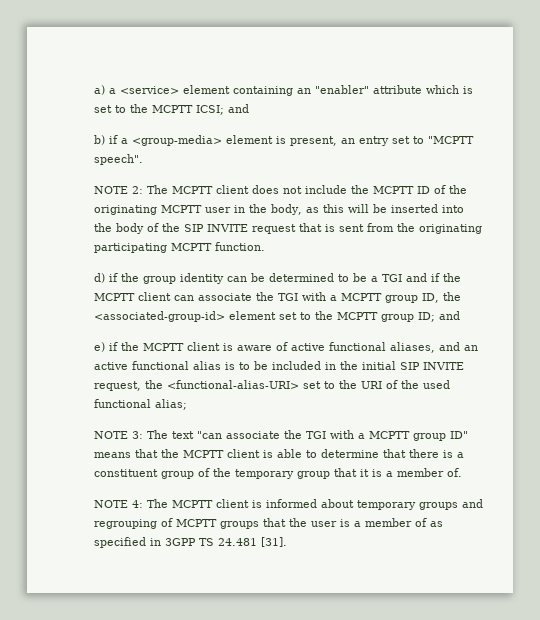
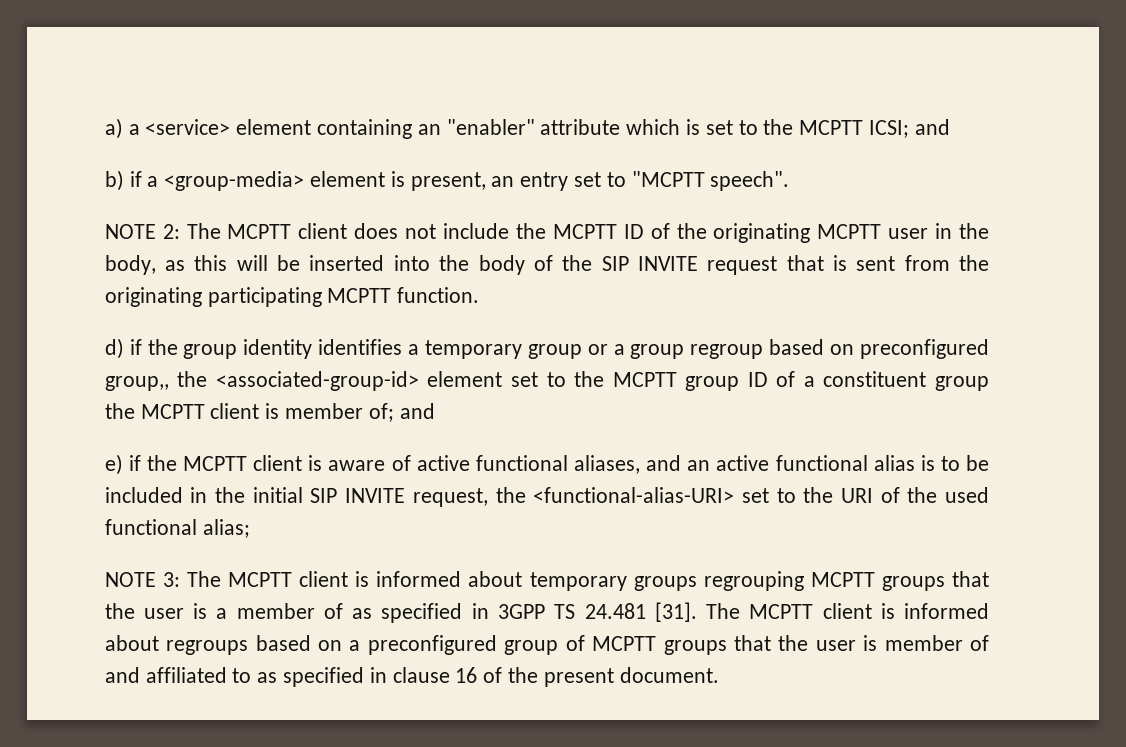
[226,273,461,282] [93,292,439,303] can be determined to be a TGI and if the MCPTT client can associate the TGI with a MCPTT group ID, -> [318,339,989,359] [104,376,169,391] identifies a temporary group or a group regroup based on preconfigured group,,
[417,312,435,322] ID; -> [747,371,989,391] [104,403,394,422] ID of a constituent group the MCPTT client is member of;
[171,430,468,441] [93,449,464,458] [93,468,462,479] [93,499,168,508] text "can associate the TGI with a MCPTT group ID" means that the MCPTT client is able to determine that there is a constituent group of the temporary group that it is a member of. // NOTE 4: The -> (221, 579) none
[461,499,483,508] [93,518,173,529] and regrouping of -> [703,571,804,591] regrouping
(287, 542) none -> [705,603,990,619] [104,635,990,655] [104,667,719,687] The MCPTT client is informed about regroups based on a preconfigured group of MCPTT groups that the user is member of and affiliated to as specified in clause 16 of the present document.

